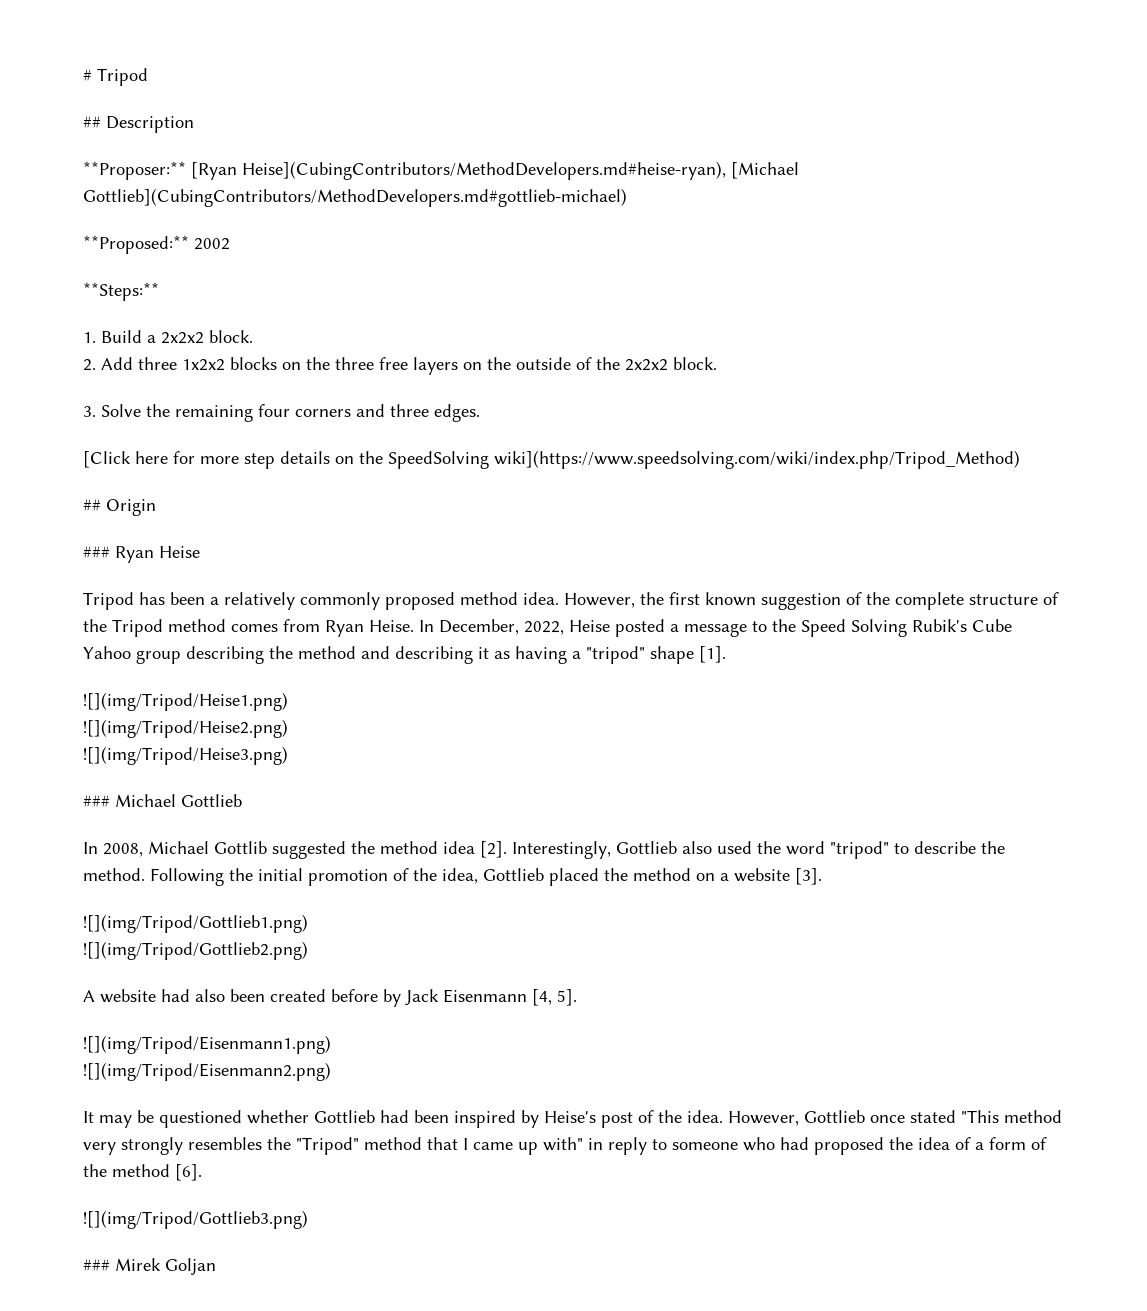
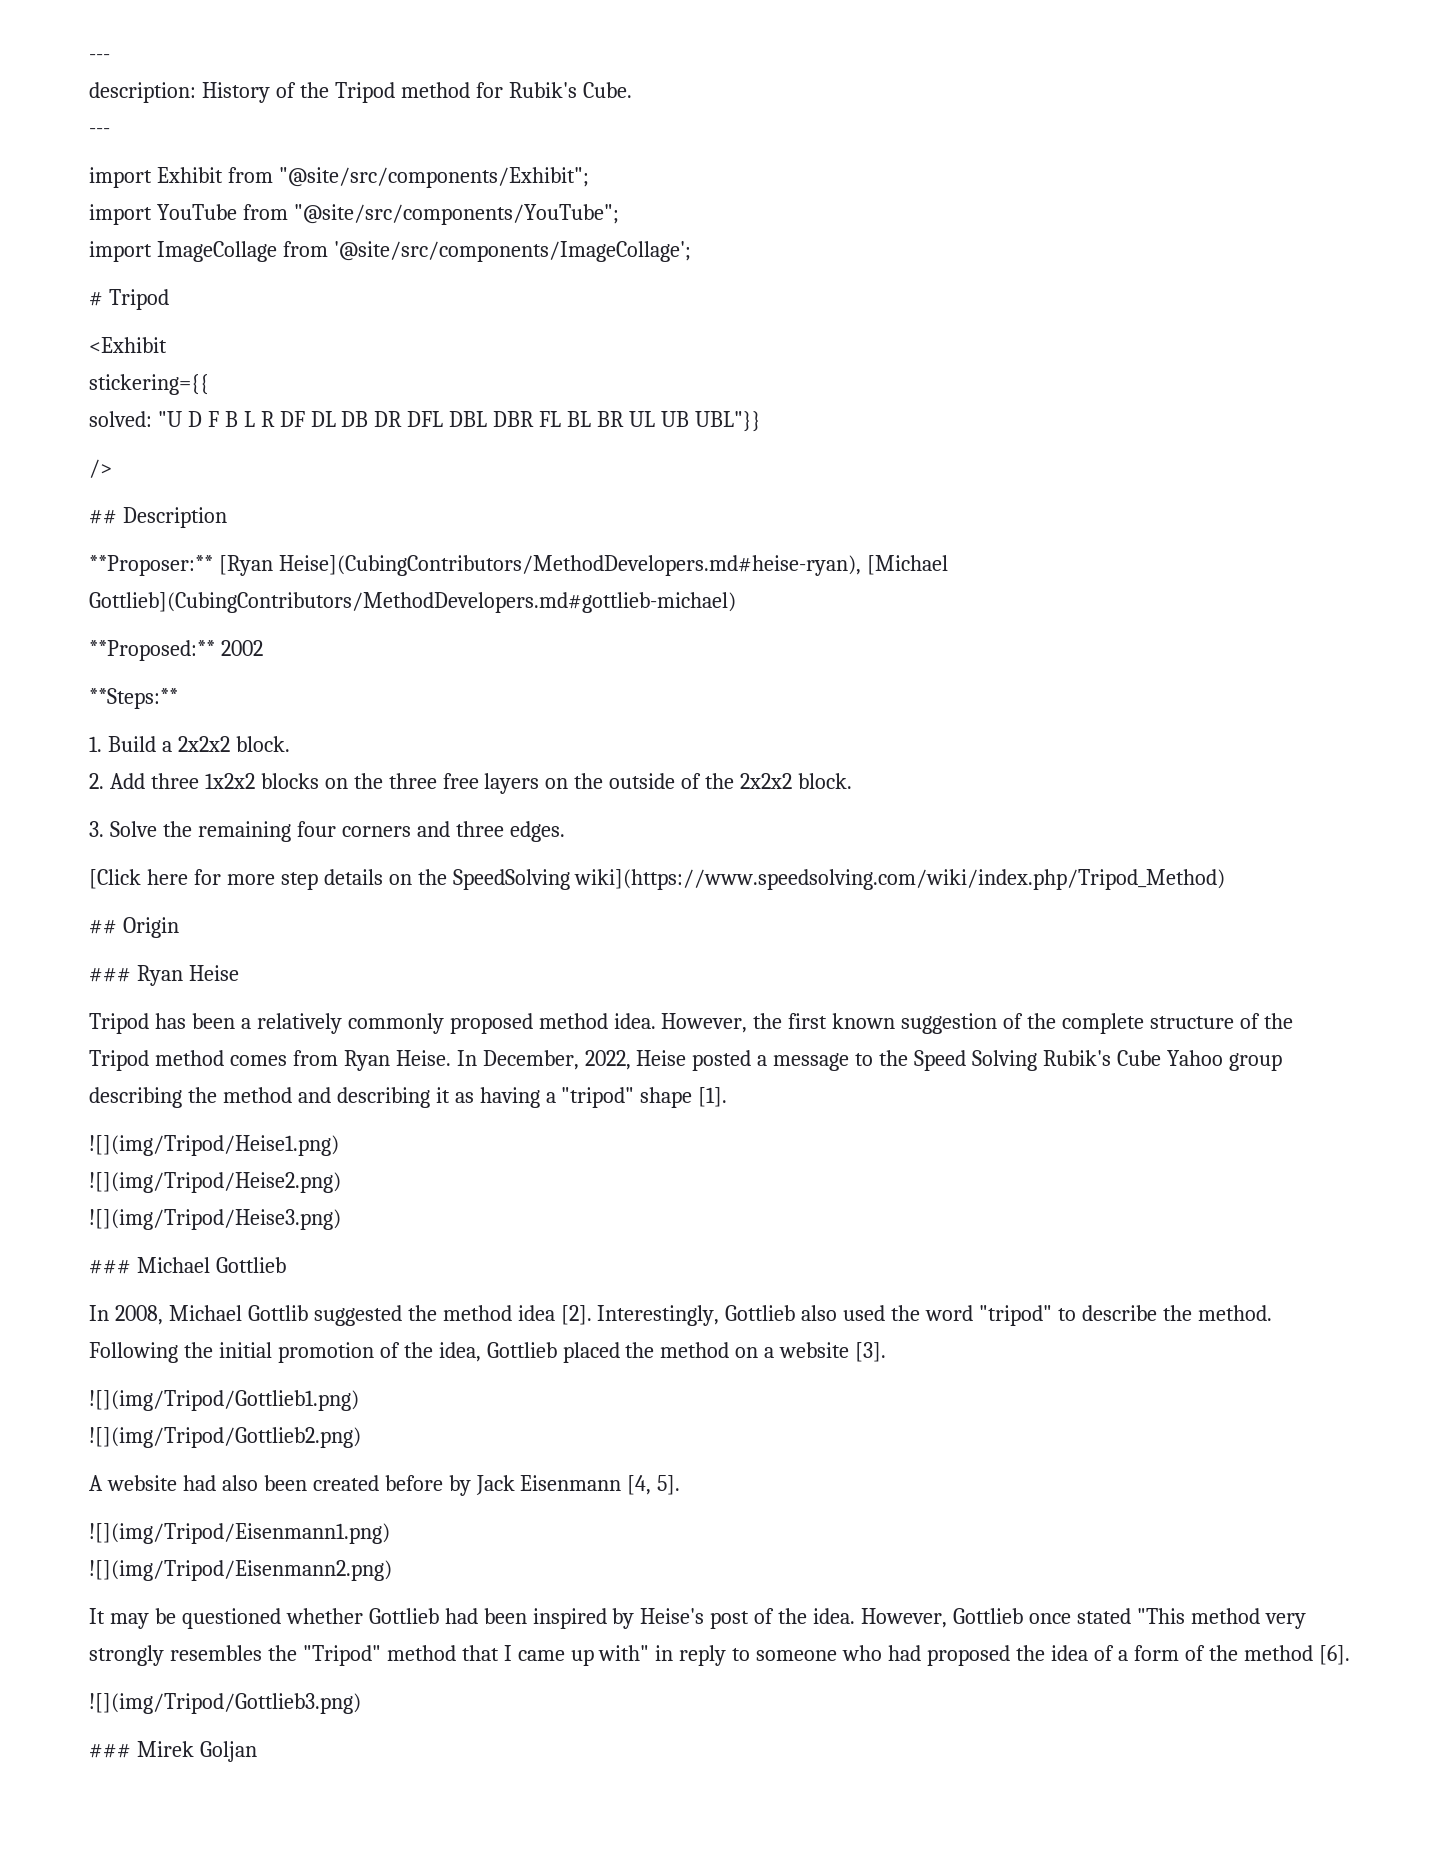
[83,68,148,86] # Tripod -> [89,54,110,61] [89,82,632,103] [89,128,110,135] [89,167,589,188] [89,204,619,225] [89,241,691,262] [89,289,169,310] [89,337,167,353] [89,374,209,395] [89,411,761,432] [89,459,112,478] --- // description: History of the Tripod method for Rubik's Cube. // --- // import Exhibit from "@site/src/components/Exhibit"; // import YouTube from "@site/src/components/YouTube"; // import ImageCollage from '@site/src/components/ImageCollage'; // # Tripod // <Exhibit // stickering={{ // solved: "U D F B L R DF DL DB DR DFL DBL DBR FL BL BR UL UB UBL"}} // />

